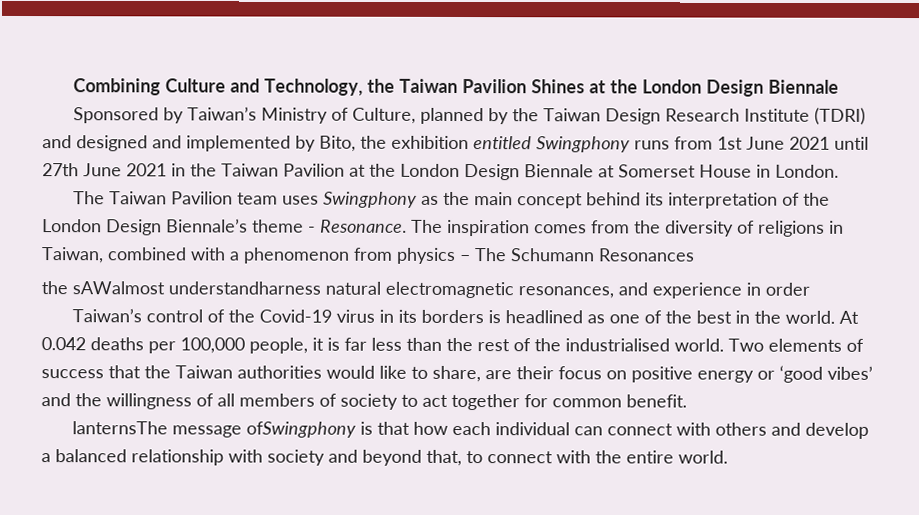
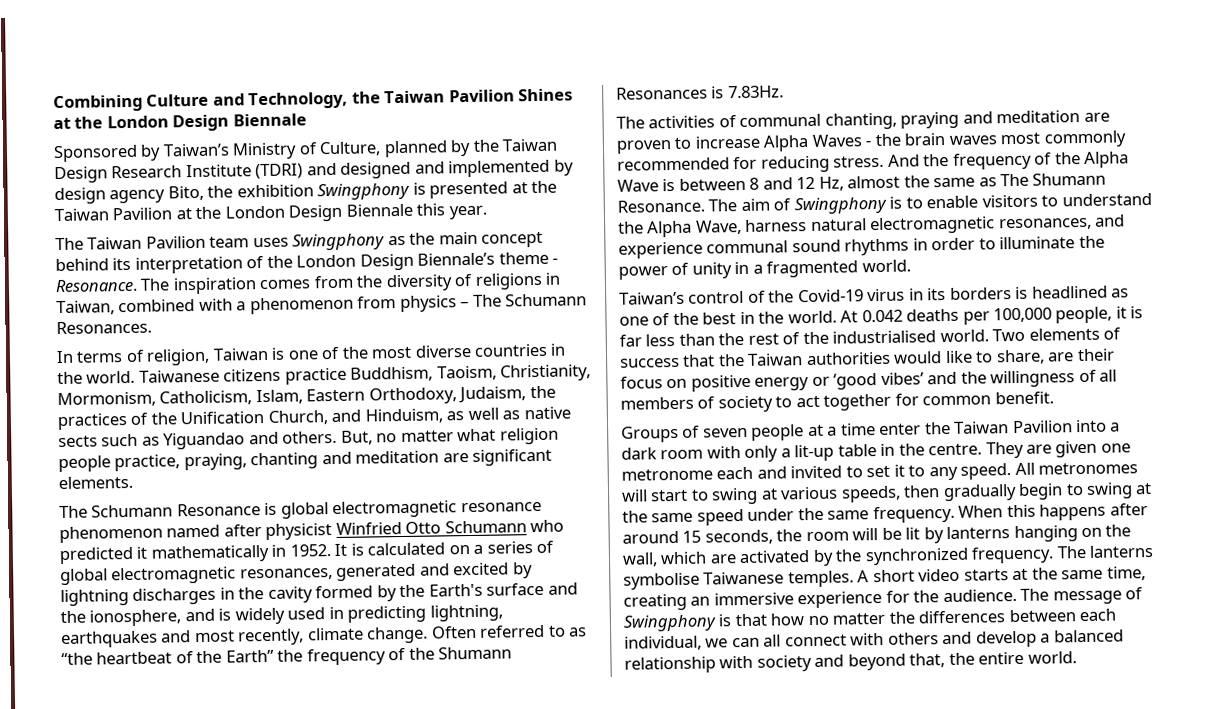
(316, 143) none -> [54,187,166,205] design agency
[473,136,869,153] [42,163,186,177] entitled Swingphony runs from 1st June 2021 until 27th June 2021 in -> [317,181,528,201] Swingphony is presented at
[598,164,839,178] at Somerset House in London. -> [416,203,487,220] this year.
[598,248,695,262] [41,281,321,295] Resonances // the sAWalmost understandharness -> [56,320,152,335] [56,343,567,366] [57,364,592,385] [57,385,556,408] [57,406,571,431] [58,427,559,450] [58,448,553,473] [58,475,133,490] [59,500,542,519] [59,519,565,544] [59,540,555,565] [60,562,533,586] [60,582,578,607] [60,604,503,627] [61,624,588,649] [61,646,513,666] [616,85,784,100] [616,110,1110,130] [616,130,1127,154] [617,151,1130,173] [617,172,1107,192] [617,192,1152,215] [618,219,808,238] Resonances. // In terms of religion, Taiwan is one of the most diverse countries in the world. Taiwanese citizens practice Buddhism, Taoism, Christianity, Mormonism, Catholicism, Islam, Eastern Orthodoxy, Judaism, the practices of the Unification Church, and Hinduism, as well as native sects such as Yiguandao and others. But, no matter what religion people practice, praying, chanting and meditation are significant elements. // The Schumann Resonance is global electromagnetic resonance phenomenon named after physicist Winfried Otto Schumann who predicted it mathematically in 1952. It is calculated on a series of global electromagnetic resonances, generated and excited by lightning discharges in the cavity formed by the Earth's surface and the ionosphere, and is widely used in predicting lightning, earthquakes and most recently, climate change. Often referred to as “the heartbeat of the Earth” the frequency of the Shumann Resonances is 7.83Hz. // The activities of communal chanting, praying and meditation are proven to increase Alpha Waves - the brain waves most commonly recommended for reducing stress. And the frequency of the Alpha Wave is between 8 and 12 Hz, almost the same as The Shumann Resonance. The aim of Swingphony is to enable visitors to understand the Alpha Wave, harness
(742, 290) none -> [706,238,910,256] communal sound rhythms
(810, 289) none -> [978,235,1105,250] [618,259,911,280] to illuminate the power of unity in a fragmented world.
[71,421,603,438] lanternsThe message ofSwingphony is that how each individual can -> [621,419,1121,443] [621,440,1131,462] [621,462,1139,481] [621,482,1153,505] [622,503,1148,526] [622,524,1132,545] [622,544,1155,567] [623,566,1146,590] [623,587,1144,611] [623,608,1117,632] [624,634,782,651] Groups of seven people at a time enter the Taiwan Pavilion into a dark room with only a lit-up table in the centre. They are given one metronome each and invited to set it to any speed. All metronomes will start to swing at various speeds, then gradually begin to swing at the same speed under the same frequency. When this happens after around 15 seconds, the room will be lit by lanterns hanging on the wall, which are activated by the synchronized frequency. The lanterns symbolise Taiwanese temples. A short video starts at the same time, creating an immersive experience for the audience. The message of Swingphony is that how no matter the differences between each individual, we can all
[466,450,591,464] to connect with -> (946, 660) none

